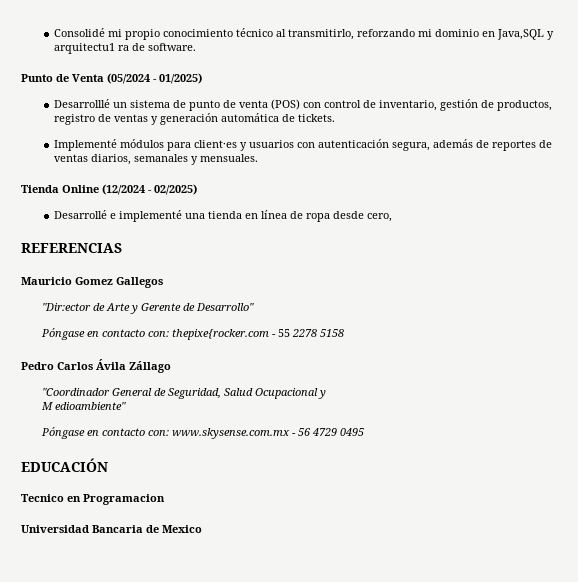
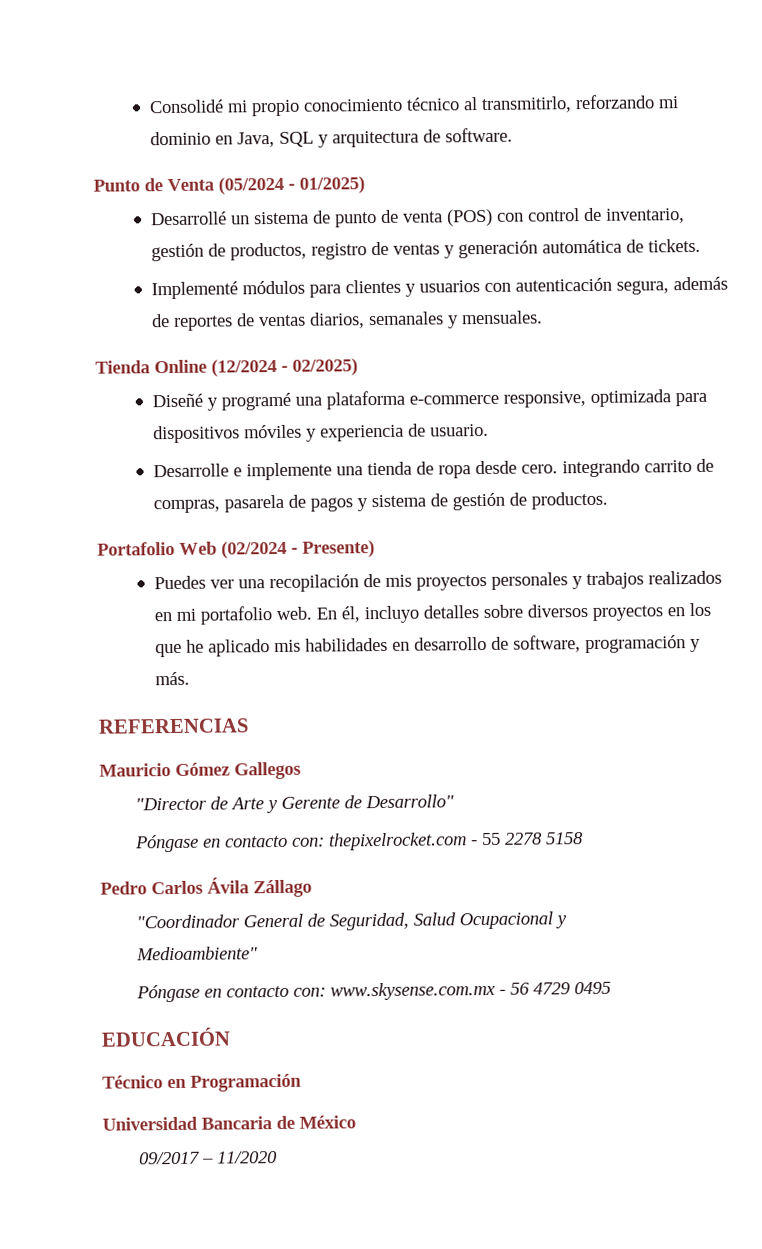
[496,29,554,40] [53,43,129,54] Java,SQL y arquitectu1 ra -> [236,130,419,148] Java, SQL y arquitectura
[53,99,110,108] Desarrolllé -> [150,211,227,226] Desarrollé
[193,140,237,148] client·es -> [344,279,401,294] clientes
[53,210,392,222] Desarrollé e implementé una tienda en línea de ropa desde cero, -> [151,389,707,411] [152,423,489,444] [152,458,714,481] [152,491,608,514] [97,540,375,559] [153,570,722,593] [153,602,711,625] [154,635,701,658] [154,671,190,686] Diseñé y programé una plataforma e-commerce responsive, optimizada para dispositivos móviles y experiencia de usuario. // Desarrolle e implemente una tienda de ropa desde cero. integrando carrito de compras, pasarela de pagos y sistema de gestión de productos. // Portafolio Web (02/2024 - Presente) // Puedes ver una recopilación de mis proyectos personales y trabajos realizados en mi portafolio web. En él, incluyo detalles sobre diversos proyectos en los que he aplicado mis habilidades en desarrollo de software, programación y más.
[75,277,113,285] Gomez -> [175,762,230,776] Gómez
[41,303,91,311] "Dir:ector -> [135,797,208,811] "Director
[171,329,269,340] thepixe{rocker.com -> [329,832,468,851] thepixelrocket.com
[40,402,126,410] M edioambiente" -> [136,946,259,961] Medioambiente"
[21,494,165,505] Tecnico en Programacion -> [102,1073,302,1092] Técnico en Programación
[162,525,202,533] Mexico -> [299,1115,356,1129] [139,1151,279,1165] México // 09/2017 – 11/2020

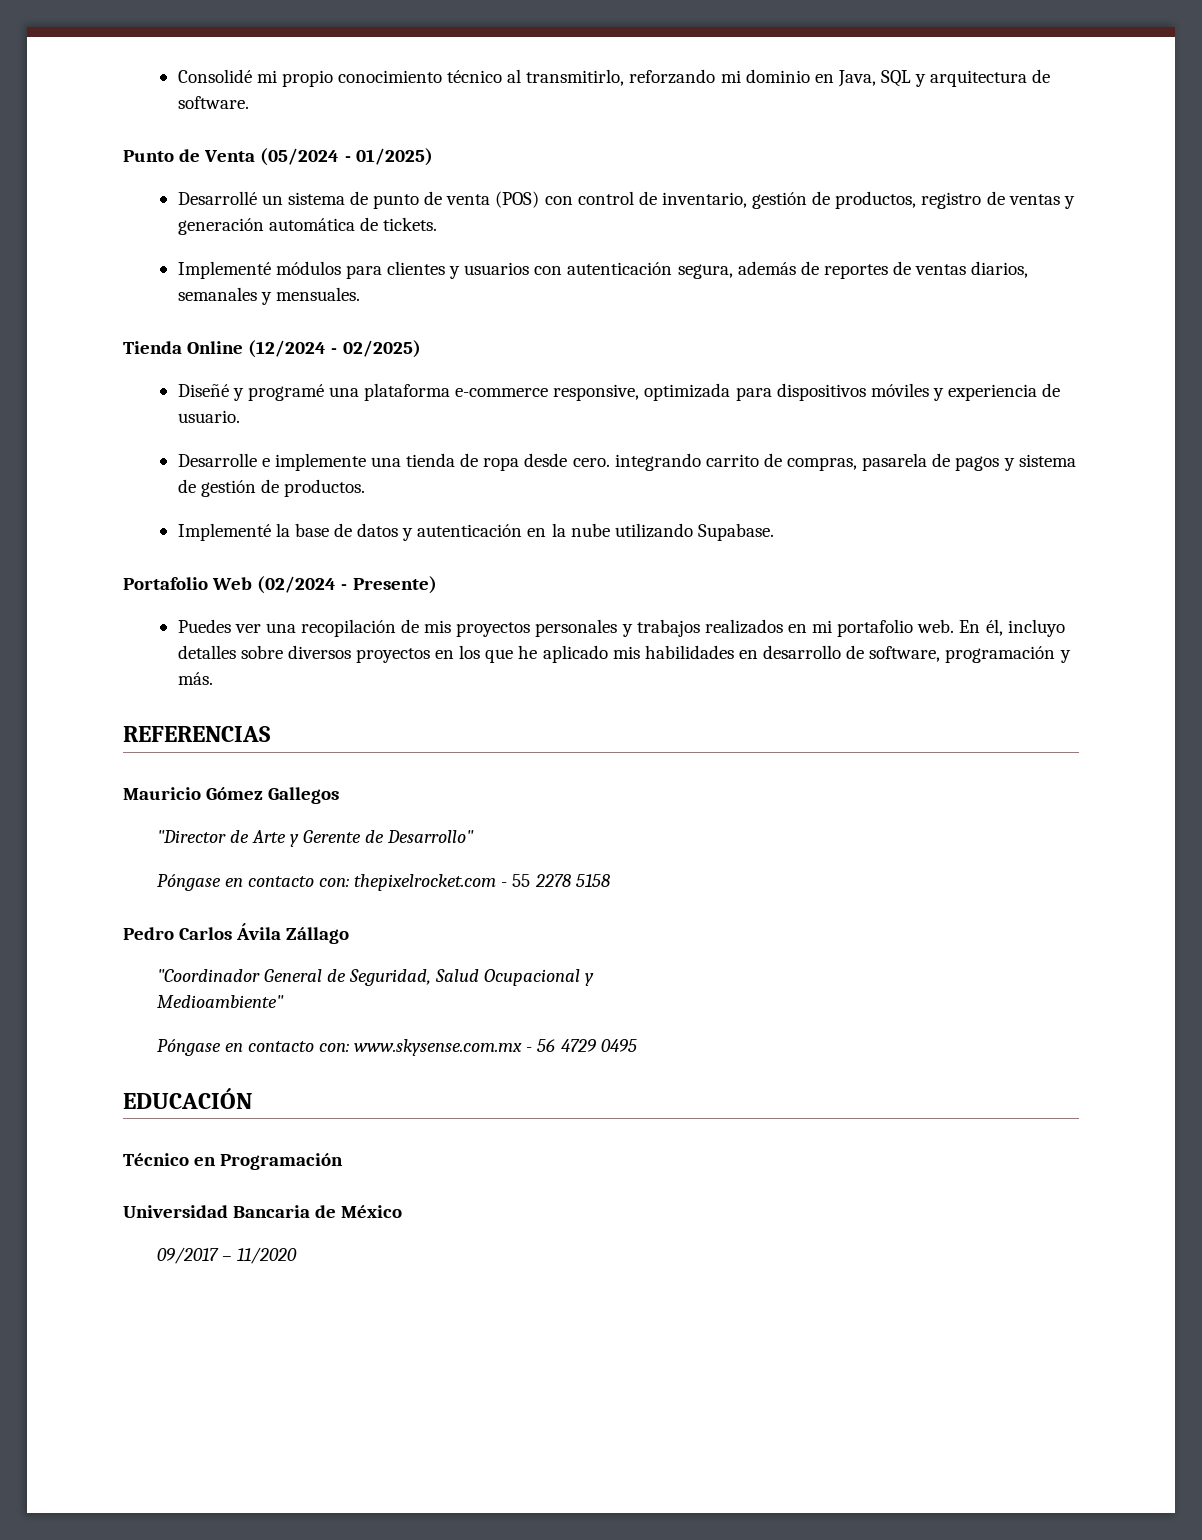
(608, 500) none -> [177,523,774,541] // Implementé la base de datos y autenticación en la nube utilizando Supabase.

